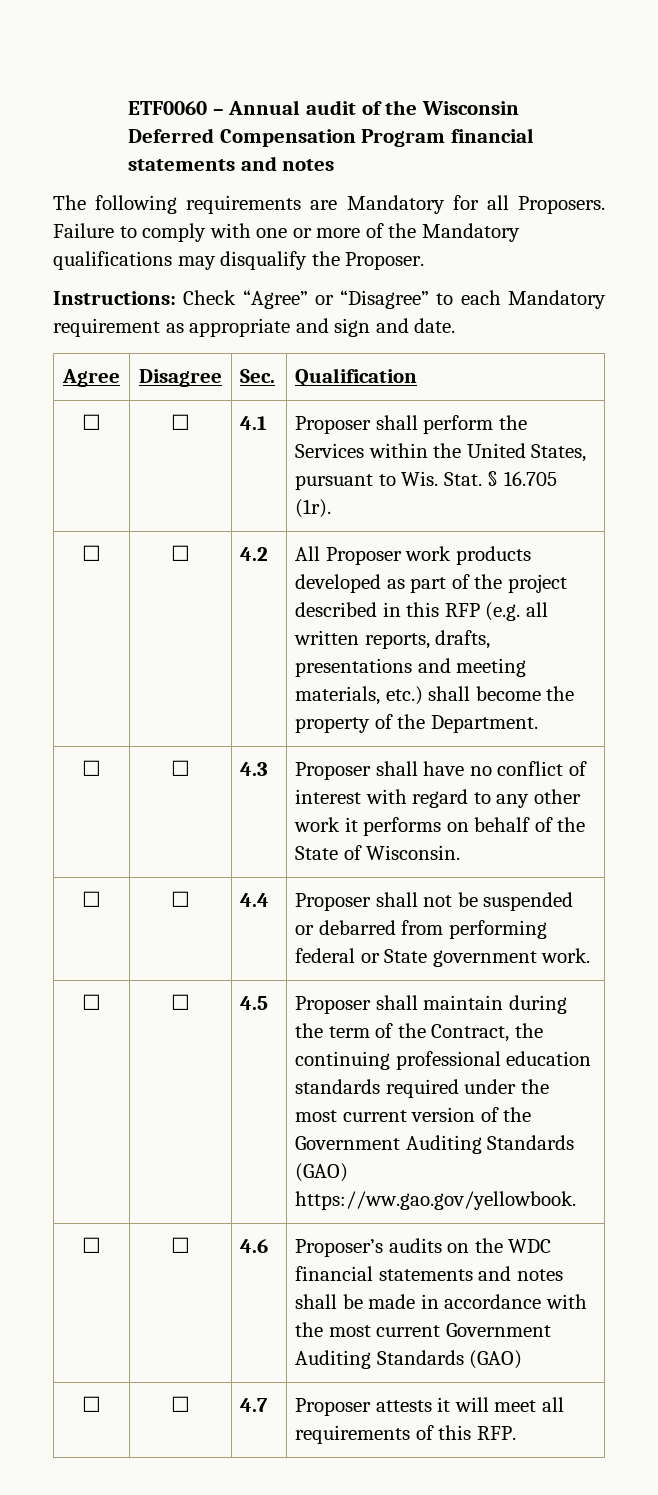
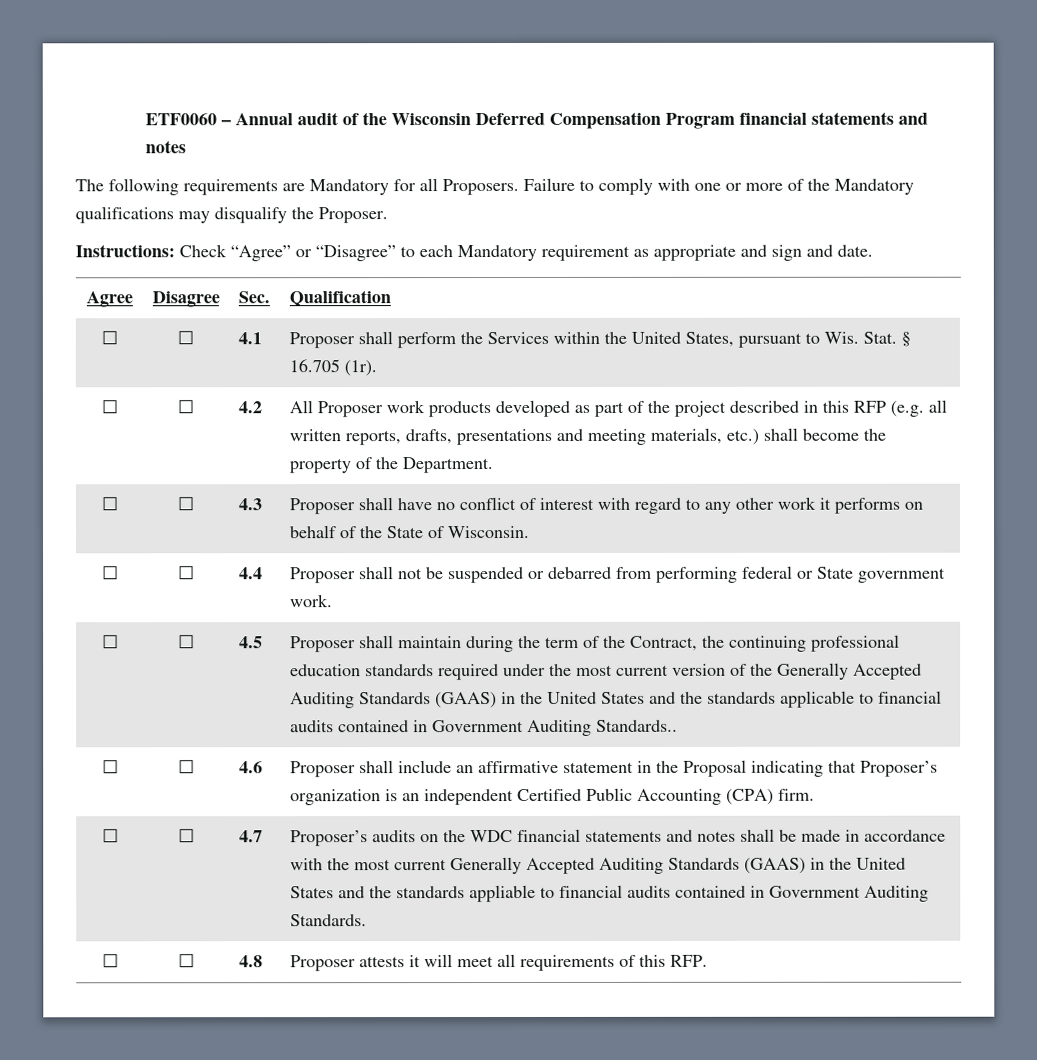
[295,1135,575,1154] [295,1163,349,1182] [295,1191,577,1210] [82,1237,101,1253] [171,1237,190,1253] [240,1239,269,1253] Government Auditing Standards (GAO) https://ww.gao.gov/yellowbook. // ☐ | ☐ | 4.6 -> [776,662,922,680] [289,690,942,709] [289,719,678,736] [101,759,119,774] [178,759,195,774] [238,761,263,774] [289,759,938,778] [289,787,815,806] [101,828,119,843] [178,828,195,843] [238,830,263,843] Generally Accepted Auditing Standards (GAAS) in the United States and the standards applicable to financial audits contained in Government Auditing Standards.. // ☐ | ☐ | 4.6 | Proposer shall include an affirmative statement in the Proposal indicating that Proposer’s organization is an independent Certified Public Accounting (CPA) firm. // ☐ | ☐ | 4.7
[445,1323,551,1337] [295,1350,523,1369] [82,1396,101,1412] [171,1396,190,1412] [240,1398,269,1412] Government Auditing Standards (GAO) // ☐ | ☐ | 4.7 -> [449,856,906,875] [289,884,929,903] [289,914,367,927] [101,953,119,968] [178,953,195,968] [238,955,263,968] Generally Accepted Auditing Standards (GAAS) in the United States and the standards appliable to financial audits contained in Government Auditing Standards. // ☐ | ☐ | 4.8

